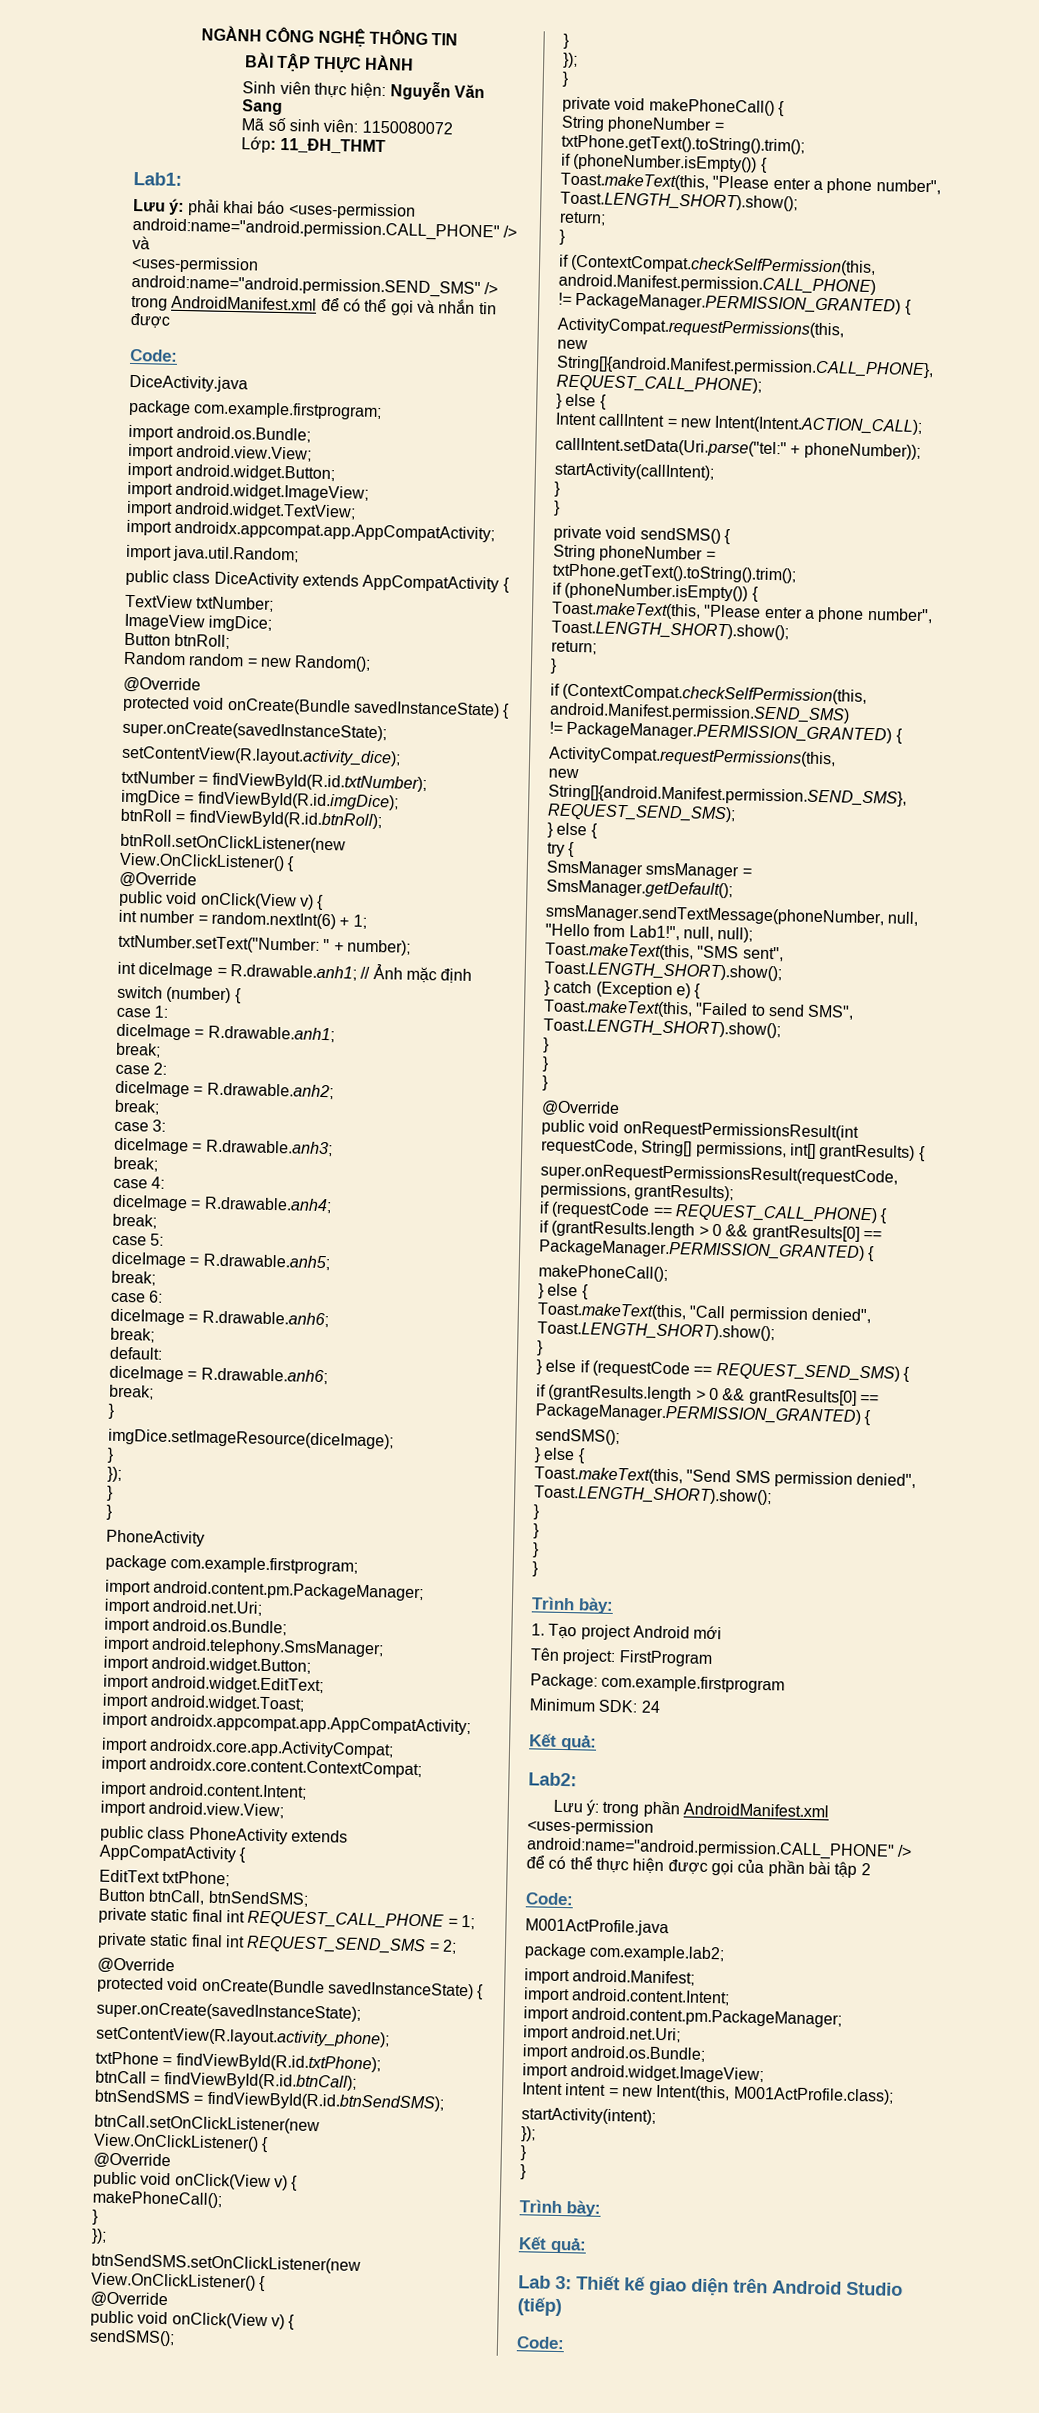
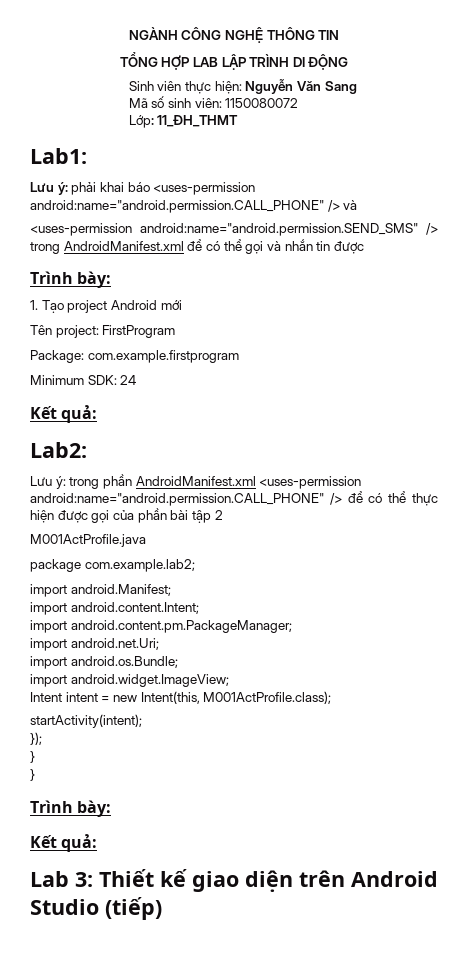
[244,52,415,73] BÀI TẬP THỰC HÀNH -> [119,52,349,70] TỔNG HỢP LAB LẬP TRÌNH DI ĐỘNG
[130,348,178,362] [129,374,248,393] [128,399,383,421] [128,424,312,443] [128,443,313,462] [127,462,336,483] [127,481,370,502] [126,500,357,521] [126,519,496,543] [126,544,300,564] [125,569,510,593] [125,594,275,612] [124,613,273,632] [124,632,231,650] [123,651,372,672] [123,676,201,694] [122,695,511,719] [122,720,387,742] [121,745,401,767] [121,770,427,793] [121,789,399,811] [120,808,382,830] [120,833,346,854] [119,852,296,872] [119,871,197,889] [119,890,325,910] [118,909,367,930] [118,934,411,956] [117,961,473,985] [117,985,242,1004] [116,1005,169,1018] [116,1023,335,1043] [115,1042,161,1058] [115,1062,168,1075] [115,1080,334,1100] [114,1099,160,1115] [114,1119,167,1132] [114,1137,333,1157] [113,1156,158,1172] [113,1176,166,1189] [112,1194,332,1214] [112,1213,157,1229] [112,1233,165,1246] [111,1251,330,1271] [111,1270,156,1286] [110,1290,164,1303] [110,1308,329,1328] [110,1327,155,1343] [109,1346,163,1360] [109,1365,328,1385] [109,1384,154,1400] [108,1403,115,1419] [108,1428,394,1450] [107,1447,115,1463] [107,1466,122,1482] [106,1485,114,1501] [106,1504,113,1520] [106,1529,205,1547] [105,1554,359,1575] [105,1579,425,1602] [104,1598,263,1616] [104,1617,288,1636] [103,1636,385,1658] [103,1655,312,1675] [103,1674,325,1695] [102,1693,306,1713] [102,1712,472,1736] [101,1737,395,1759] [101,1756,423,1779] [100,1781,308,1800] [100,1800,285,1819] [100,1825,348,1845] [99,1844,247,1863] [99,1869,231,1887] [98,1888,309,1907] [98,1907,475,1930] [97,1932,457,1955] [97,1957,175,1975] [97,1976,485,2000] [96,2001,361,2022] [96,2026,390,2048] [95,2051,381,2073] [95,2070,357,2091] [94,2089,444,2112] [94,2114,320,2135] [93,2133,270,2153] [93,2152,171,2170] [93,2171,299,2191] [92,2190,222,2209] [92,2209,99,2225] [91,2228,107,2244] [91,2253,361,2274] [91,2272,267,2292] [90,2291,168,2309] [90,2310,296,2330] [89,2329,175,2347] [563,33,570,49] [563,52,578,68] [562,71,569,87] [562,96,785,117] [561,115,724,134] [561,134,805,155] [561,153,768,173] [560,172,941,195] [560,191,798,212] [559,211,606,226] [559,229,566,245] [559,254,877,277] [558,273,876,296] [558,292,912,315] [557,317,844,339] [557,339,588,350] [556,355,934,379] [556,374,762,394] [556,393,607,410] [555,412,924,436] [555,437,921,460] [554,462,715,481] [554,481,561,497] [553,500,561,516] [553,525,731,545] [553,544,716,563] [552,563,796,584] [552,582,759,602] [551,601,933,624] [551,620,789,641] [551,640,597,655] [550,658,558,674] [550,683,868,705] [549,702,850,724] [549,721,903,744] [549,746,836,768] [548,768,579,779] [548,784,907,807] [547,803,736,823] [547,822,598,839] [547,841,576,858] [546,860,752,880] [546,879,733,899] [545,904,920,927] [545,923,754,943] [545,942,784,962] [544,961,782,982] [544,980,702,999] [543,999,855,1020] [543,1018,781,1039] [543,1037,550,1053] [542,1056,550,1072] [542,1075,549,1091] [541,1100,620,1117] [541,1119,859,1141] [541,1138,926,1162] [540,1163,898,1186] [540,1182,735,1202] [539,1201,889,1224] [539,1220,882,1242] [539,1239,876,1262] [538,1264,668,1283] [538,1283,589,1300] [537,1302,871,1324] [537,1321,775,1342] [536,1340,544,1356] [536,1359,910,1382] [536,1384,879,1406] [535,1403,872,1426] [535,1428,620,1446] [534,1447,586,1464] [534,1466,917,1489] [534,1485,772,1506] [533,1504,540,1520] [533,1523,540,1539] [532,1542,540,1558] [532,1561,539,1577] // Code: // DiceActivity.java // package com.example.firstprogram; // import android.os.Bundle; // import android.view.View; // import android.widget.Button; // import android.widget.ImageView; // import android.widget.TextView; // import androidx.appcompat.app.AppCompatActivity; // import java.util.Random; // public class DiceActivity extends AppCompatActivity { // TextView txtNumber; // ImageView imgDice; // Button btnRoll; // Random random = new Random(); // @Override // protected void onCreate(Bundle savedInstanceState) { // super.onCreate(savedInstanceState); // setContentView(R.layout.activity_dice); // txtNumber = findViewById(R.id.txtNumber); // imgDice = findViewById(R.id.imgDice); // btnRoll = findViewById(R.id.btnRoll); // btnRoll.setOnClickListener(new View.OnClickListener() { // @Override // public void onClick(View v) { // int number = random.nextInt(6) + 1; // txtNumber.setText("Number: " + number); // int diceImage = R.drawable.anh1; // Ảnh mặc định // switch (number) { // case 1: // diceImage = R.drawable.anh1; // break; // case 2: // diceImage = R.drawable.anh2; // break; // case 3: // diceImage = R.drawable.anh3; // break; // case 4: // diceImage = R.drawable.anh4; // break; // case 5: // diceImage = R.drawable.anh5; // break; // case 6: // diceImage = R.drawable.anh6; // break; // default: // diceImage = R.drawable.anh6; // break; // } // imgDice.setImageResource(diceImage); // } // }); // } // } // PhoneActivity // package com.example.firstprogram; // import android.content.pm.PackageManager; // import android.net.Uri; // import android.os.Bundle; // import android.telephony.SmsManager; // import android.widget.Button; // import android.widget.EditText; // import android.widget.Toast; // import androidx.appcompat.app.AppCompatActivity; // import androidx.core.app.ActivityCompat; // import androidx.core.content.ContextCompat; // import android.content.Intent; // import android.view.View; // public class PhoneActivity extends AppCompatActivity { // EditText txtPhone; // Button btnCall, btnSendSMS; // private static final int REQUEST_CALL_PHONE = 1; // private static final int REQUEST_SEND_SMS = 2; // @Override // protected void onCreate(Bundle savedInstanceState) { // super.onCreate(savedInstanceState); // setContentView(R.layout.activity_phone); // txtPhone = findViewById(R.id.txtPhone); // btnCall = findViewById(R.id.btnCall); // btnSendSMS = findViewById(R.id.btnSendSMS); // btnCall.setOnClickListener(new View.OnClickListener() { // @Override // public void onClick(View v) { // makePhoneCall(); // } // }); // btnSendSMS.setOnClickListener(new View.OnClickListener() { // @Override // public void onClick(View v) { // sendSMS(); // } // }); // } // private void makePhoneCall() { // String phoneNumber = txtPhone.getText().toString().trim(); // if (phoneNumber.isEmpty()) { // Toast.makeText(this, "Please enter a phone number", Toast.LENGTH_SHORT).show(); // return; // } // if (ContextCompat.checkSelfPermission(this, android.Manifest.permission.CALL_PHONE) // != PackageManager.PERMISSION_GRANTED) { // ActivityCompat.requestPermissions(this, // new String[]{android.Manifest.permission.CALL_PHONE}, REQUEST_CALL_PHONE); // } else { // Intent callIntent = new Intent(Intent.ACTION_CALL); // callIntent.setData(Uri.parse("tel:" + phoneNumber)); // startActivity(callIntent); // } // } // private void sendSMS() { // String phoneNumber = txtPhone.getText().toString().trim(); // if (phoneNumber.isEmpty()) { // Toast.makeText(this, "Please enter a phone number", Toast.LENGTH_SHORT).show(); // return; // } // if (ContextCompat.checkSelfPermission(this, android.Manifest.permission.SEND_SMS) // != PackageManager.PERMISSION_GRANTED) { // ActivityCompat.requestPermissions(this, // new String[]{android.Manifest.permission.SEND_SMS}, REQUEST_SEND_SMS); // } else { // try { // SmsManager smsManager = SmsManager.getDefault(); // smsManager.sendTextMessage(phoneNumber, null, "Hello from Lab1!", null, null); // Toast.makeText(this, "SMS sent", Toast.LENGTH_SHORT).show(); // } catch (Exception e) { // Toast.makeText(this, "Failed to send SMS", Toast.LENGTH_SHORT).show(); // } // } // } // @Override // public void onRequestPermissionsResult(int requestCode, String[] permissions, int[] grantResults) { // super.onRequestPermissionsResult(requestCode, permissions, grantResults); // if (requestCode == REQUEST_CALL_PHONE) { // if (grantResults.length > 0 && grantResults[0] == PackageManager.PERMISSION_GRANTED) { // makePhoneCall(); // } else { // Toast.makeText(this, "Call permission denied", Toast.LENGTH_SHORT).show(); // } // } else if (requestCode == REQUEST_SEND_SMS) { // if (grantResults.length > 0 && grantResults[0] == PackageManager.PERMISSION_GRANTED) { // sendSMS(); // } else { // Toast.makeText(this, "Send SMS permission denied", Toast.LENGTH_SHORT).show(); // } // } // } // } -> (364, 247) none
[525,1892,574,1906] // Code: -> (223, 515) none
[516,2336,565,2350] // Code: -> (162, 908) none

